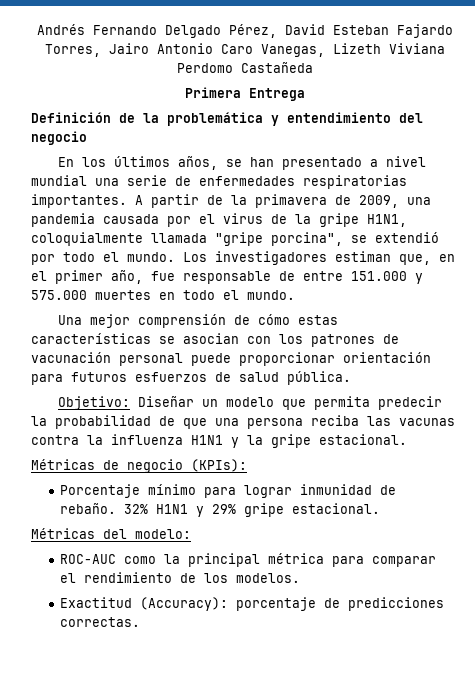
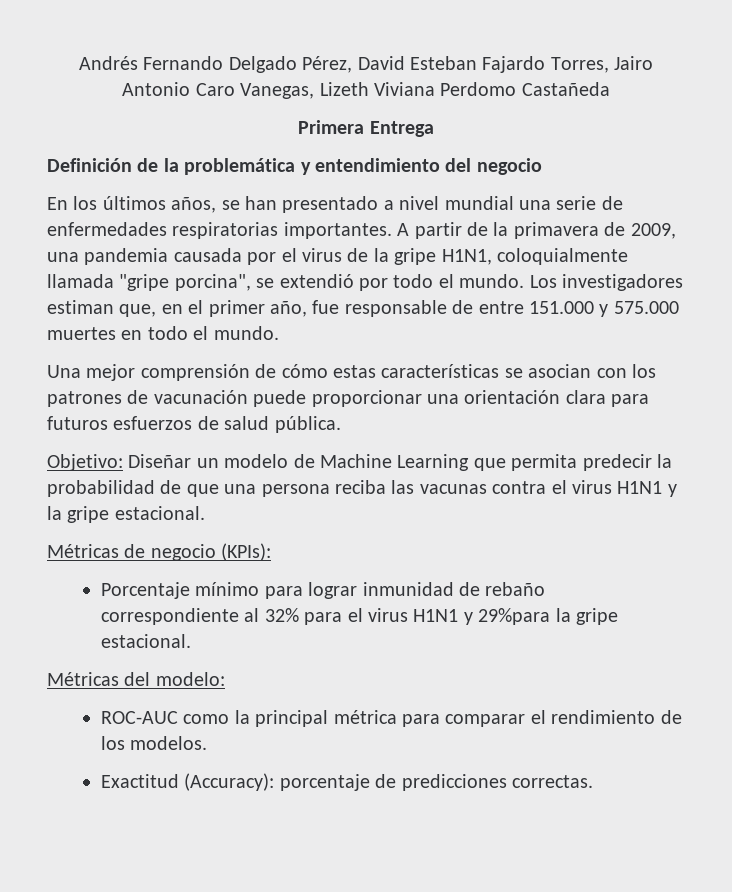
[119,353,183,366] personal -> (248, 397) none
[343,352,431,363] orientación -> [427,390,606,404] una orientación clara
(274, 402) none -> [293,454,470,471] de Machine Learning
[87,434,183,445] la influenza -> [551,480,612,494] el virus
[59,503,236,517] rebaño. 32% H1N1 y 29% -> [485,582,546,596] [100,608,571,625] rebaño correspondiente al 32% para el virus H1N1 y 29%para la

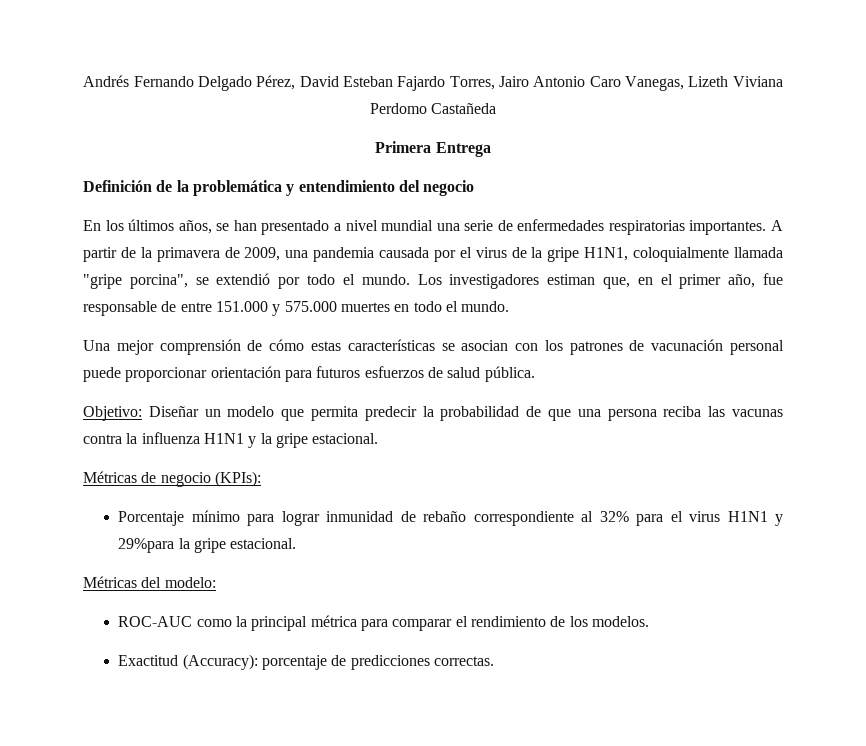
(248, 397) none -> [730,340,785,355] personal
[427,390,606,404] una orientación clara -> [210,366,281,378] orientación
[293,454,470,471] de Machine Learning -> (275, 411) none
[551,480,612,494] el virus -> [126,432,200,444] la influenza

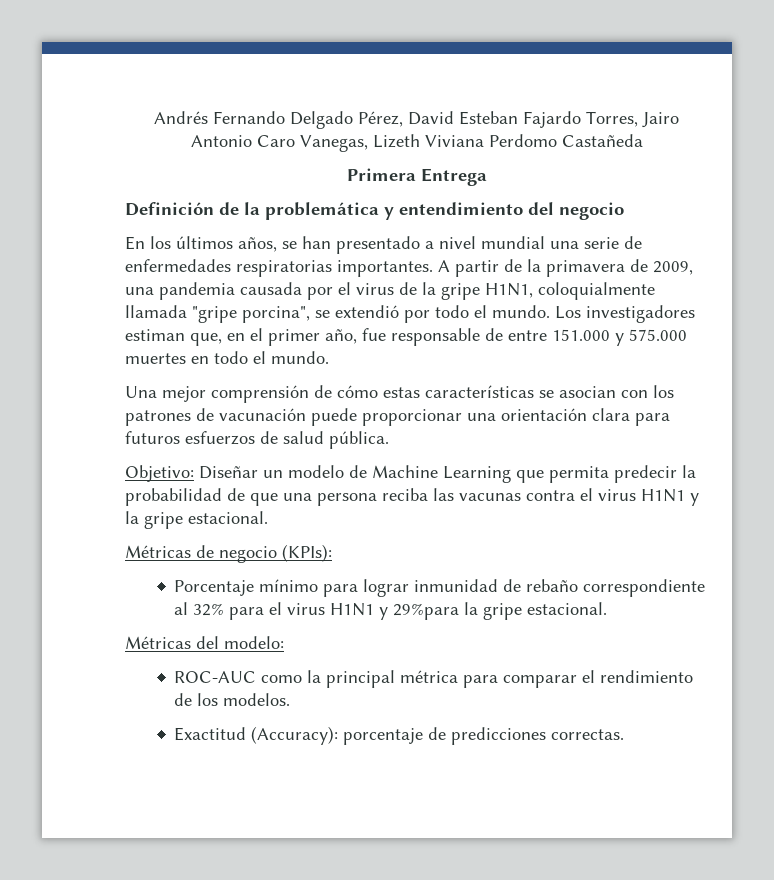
[730,340,785,355] personal -> (306, 414) none
[210,366,281,378] orientación -> [467,408,630,421] una orientación clara
(275, 411) none -> [349,465,511,483] de Machine Learning
[126,432,200,444] la influenza -> [580,488,636,501] el virus

